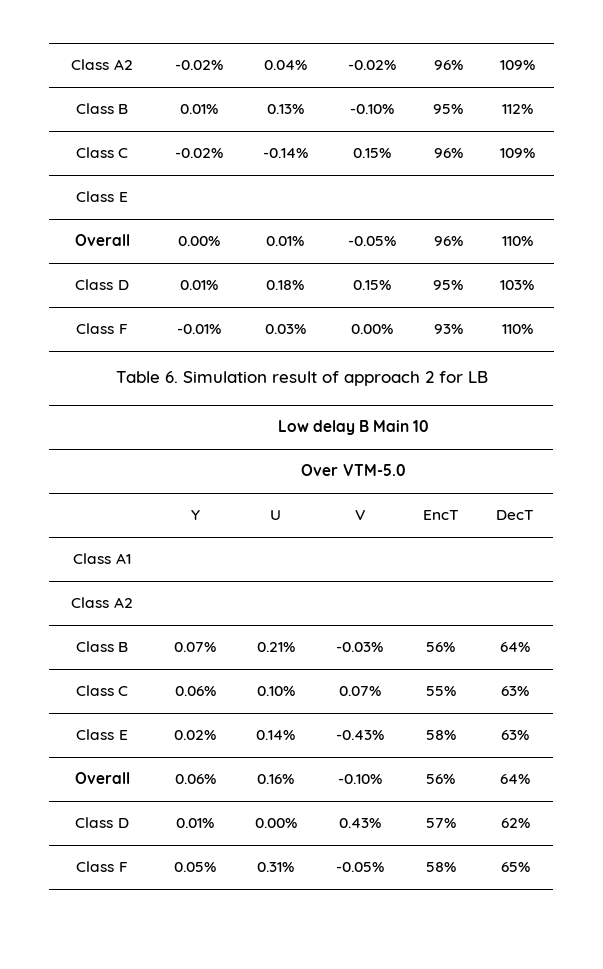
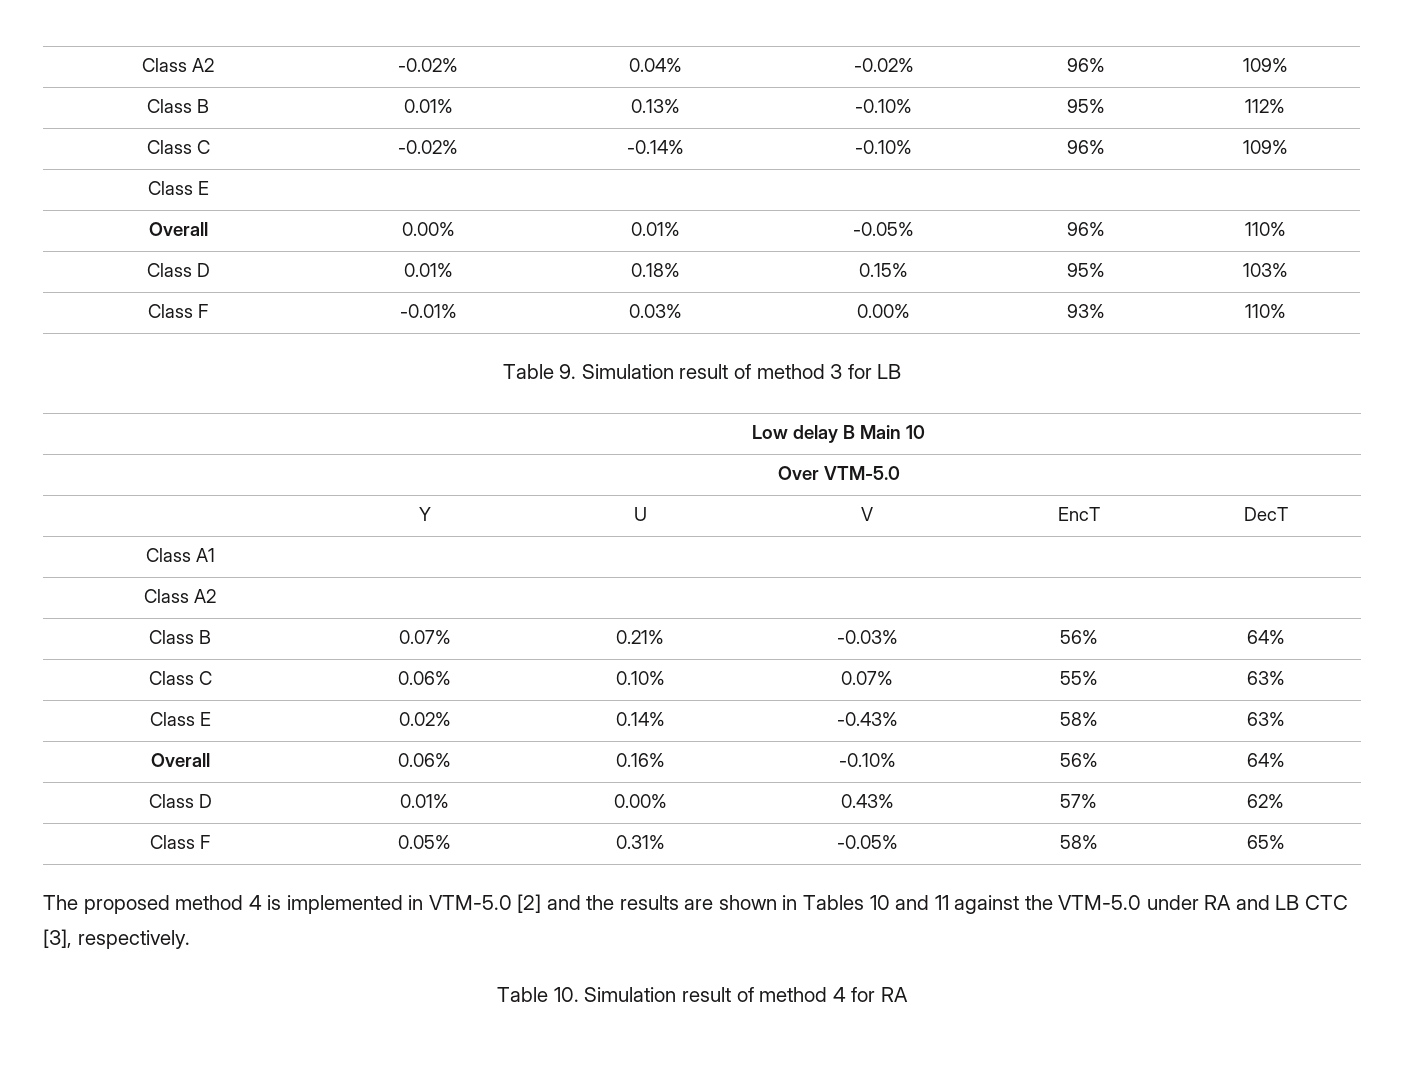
[352,148,391,158] 0.15% -> [855,140,912,154] -0.10%
[164,371,434,386] 6. Simulation result of approach 2 -> [559,364,843,379] 9. Simulation result of method 3
(530, 867) none -> [43,894,1348,914] [43,929,190,949] [497,987,908,1002] // The proposed method 4 is implemented in VTM-5.0 [2] and the results are shown in Tables 10 and 11 against the VTM-5.0 under RA and LB CTC [3], respectively. // Table 10. Simulation result of method 4 for RA

